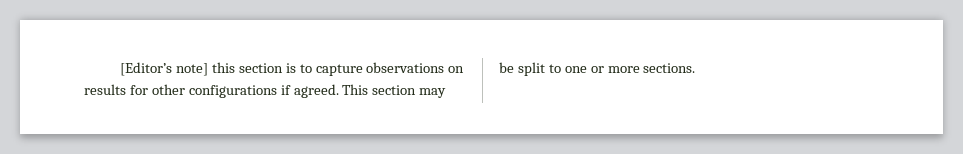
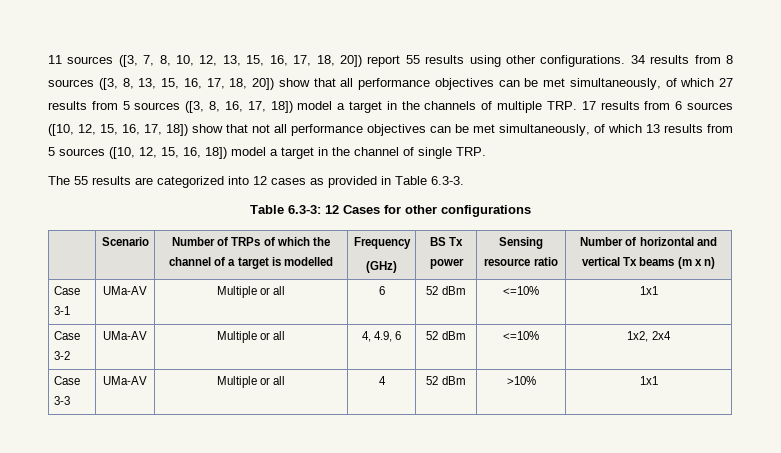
[120,62,465,76] [84,84,447,98] [499,62,696,76] [Editor’s note] this section is to capture observations on results for other configurations if agreed. This section may be split to one or more sections. -> [48,55,733,67] [48,78,733,90] [48,101,734,113] [48,124,733,136] [48,147,486,159] [48,176,464,188] [250,205,531,217] [101,237,149,246] [172,237,330,246] [169,257,333,269] [353,237,411,249] [366,261,397,273] [429,237,464,246] [429,258,464,269] [499,237,543,249] [484,257,558,266] [580,237,717,246] [582,257,715,269] [53,286,80,295] [53,306,70,315] [103,286,147,295] [216,286,286,298] [378,286,385,295] [426,286,466,295] [503,286,539,295] [639,286,658,295] [53,331,80,340] [53,351,70,360] [103,331,147,340] [216,331,286,343] [361,331,402,342] [426,331,466,340] [503,331,539,340] [627,331,671,342] [53,376,80,385] [53,396,70,405] [103,376,147,385] [216,376,286,388] [378,376,386,385] [426,376,466,385] [506,376,536,385] [639,376,658,385] 11 sources ([3, 7, 8, 10, 12, 13, 15, 16, 17, 18, 20]) report 55 results using other configurations. 34 results from 8 sources ([3, 8, 13, 15, 16, 17, 18, 20]) show that all performance objectives can be met simultaneously, of which 27 results from 5 sources ([3, 8, 16, 17, 18]) model a target in the channels of multiple TRP. 17 results from 6 sources ([10, 12, 15, 16, 17, 18]) show that not all performance objectives can be met simultaneously, of which 13 results from 5 sources ([10, 12, 15, 16, 18]) model a target in the channel of single TRP. // The 55 results are categorized into 12 cases as provided in Table 6.3-3. // Table 6.3-3: 12 Cases for other configurations // | Scenario | Number of TRPs of which the channel of a target is modelled | Frequency // (GHz) | BS Tx power | Sensing resource ratio | Number of horizontal and vertical Tx beams (m x n) // Case 3-1 | UMa-AV | Multiple or all | 6 | 52 dBm | <=10% | 1x1 // Case 3-2 | UMa-AV | Multiple or all | 4, 4.9, 6 | 52 dBm | <=10% | 1x2, 2x4 // Case 3-3 | UMa-AV | Multiple or all | 4 | 52 dBm | >10% | 1x1

